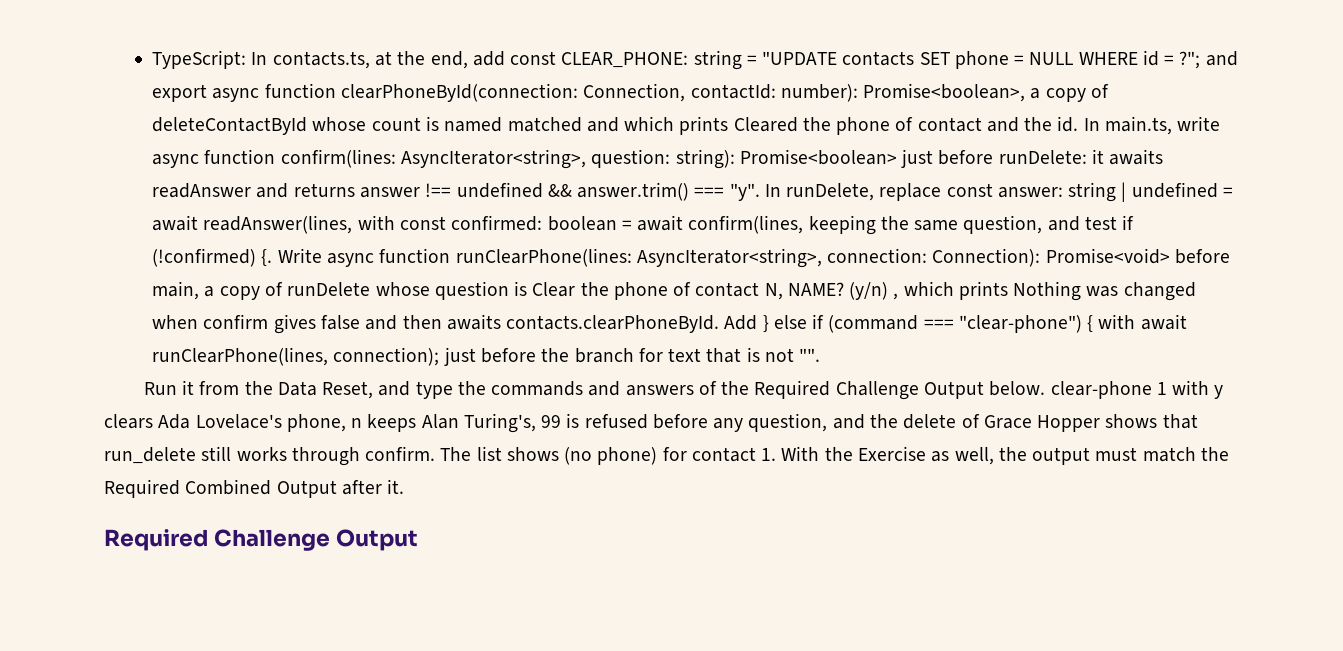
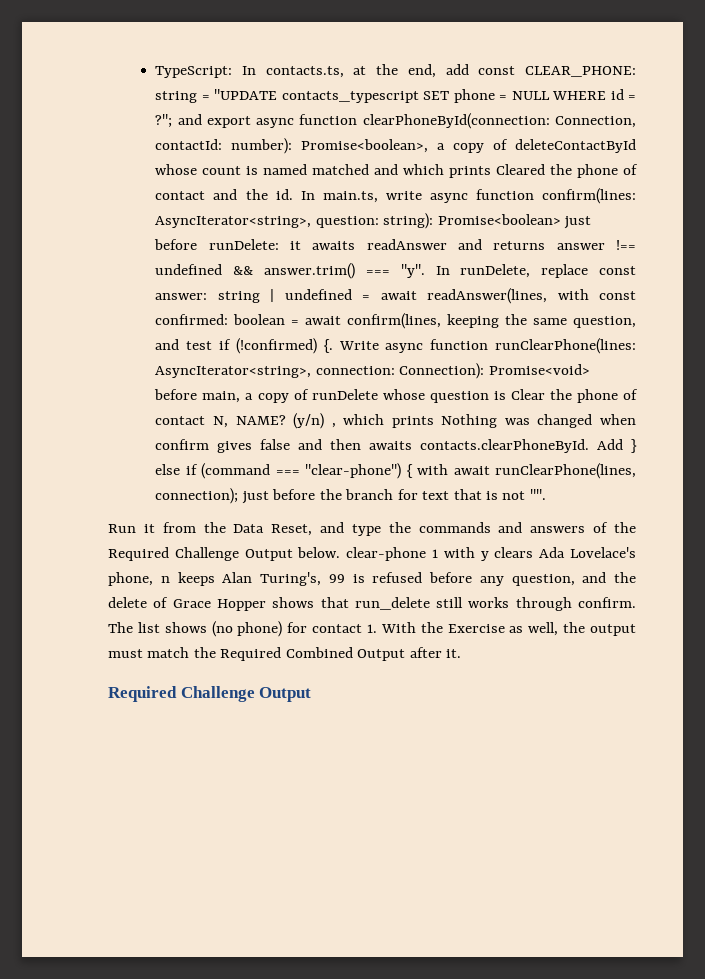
[842,51,915,66] contacts -> [281,91,419,103] contacts_typescript

